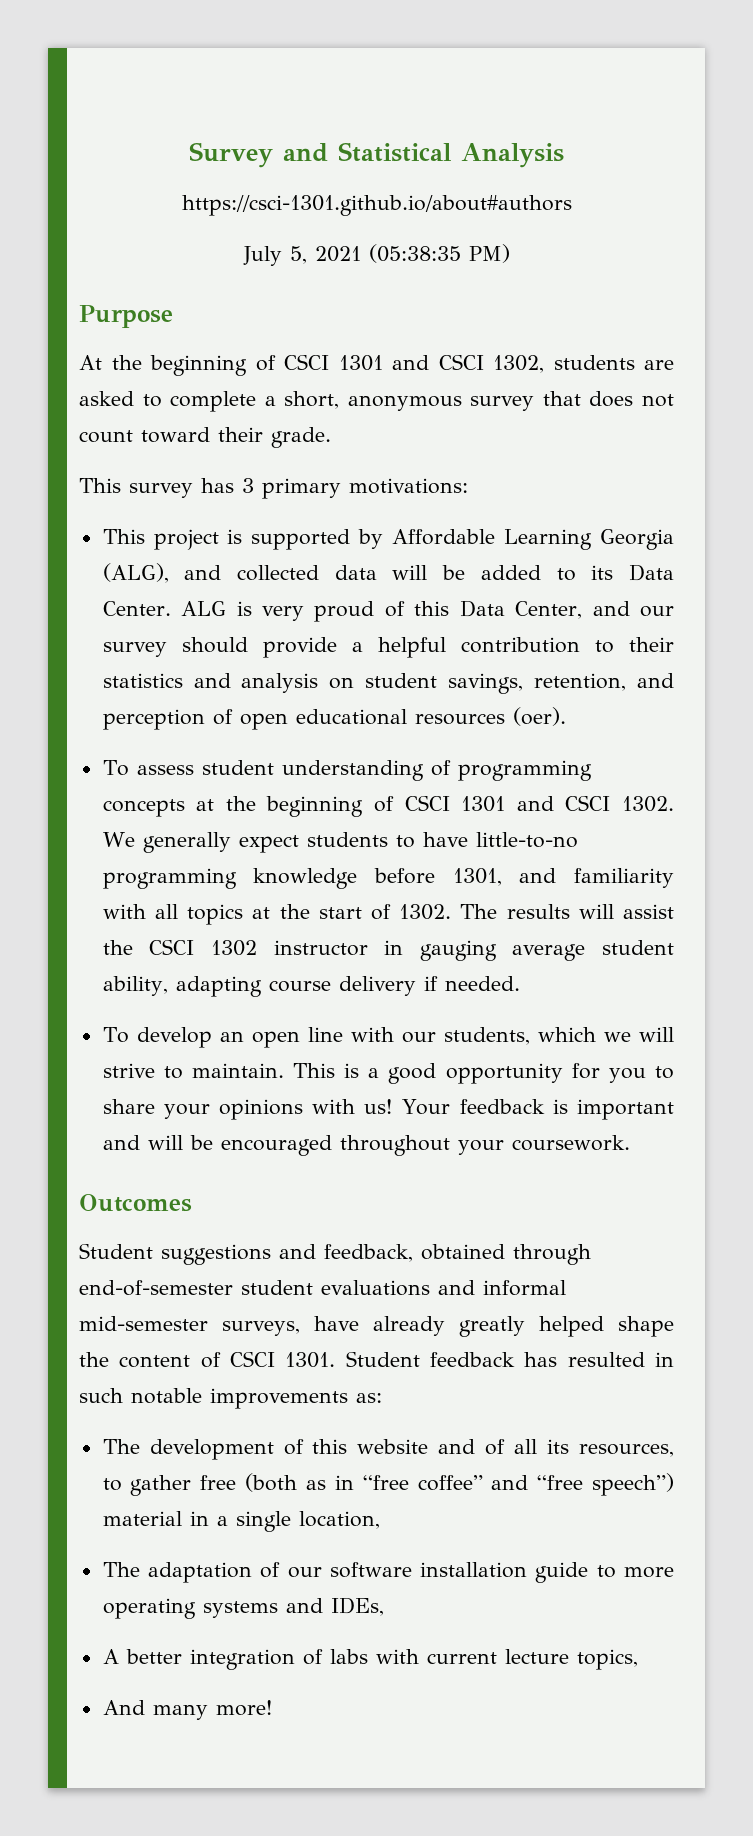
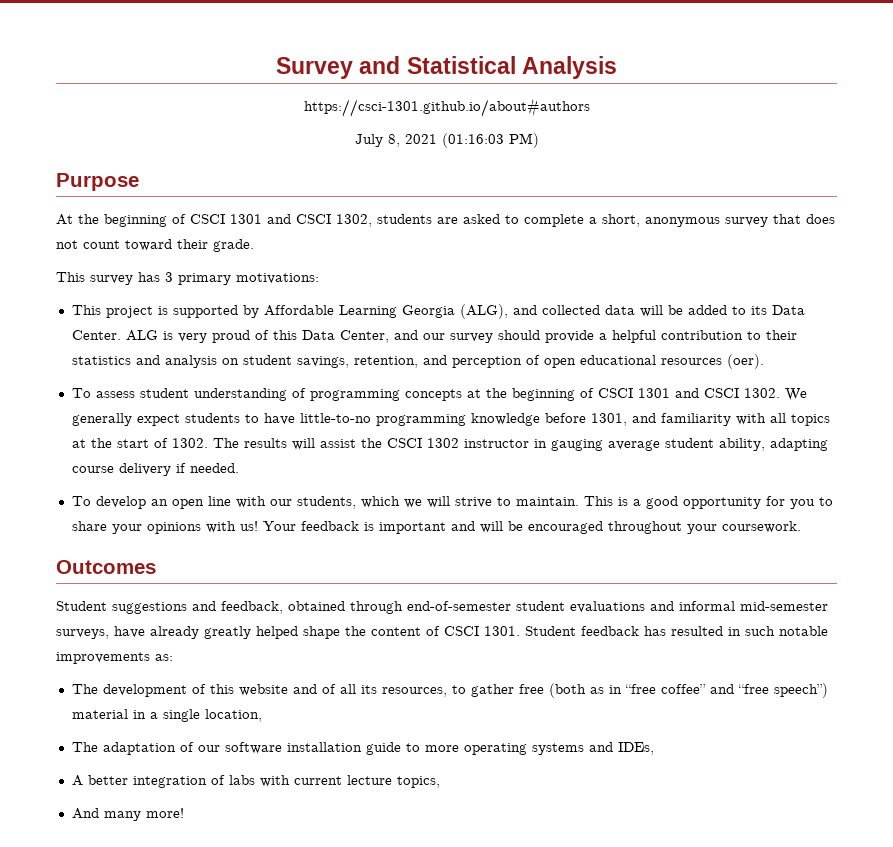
[289,244,461,264] 5, 2021 (05:38:35 -> [387,133,504,148] 8, 2021 (01:16:03

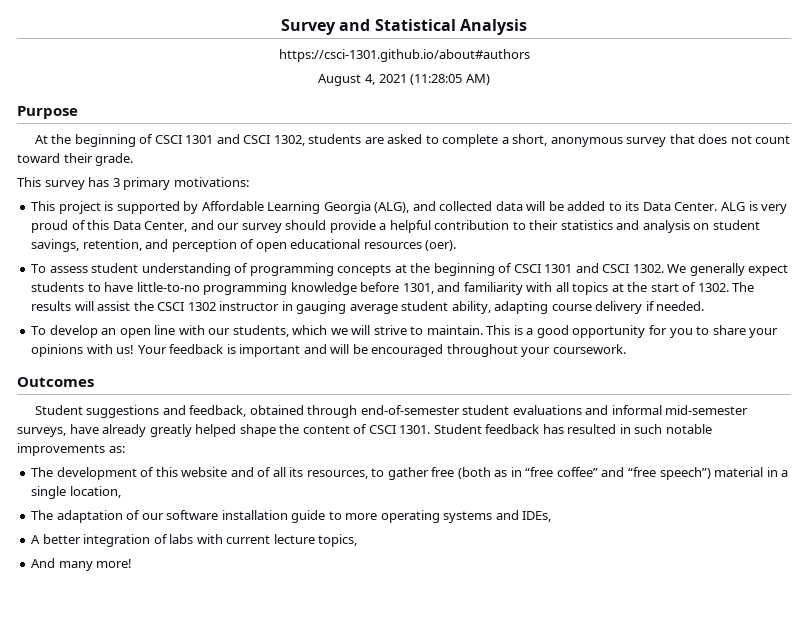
[354,133,539,148] July 8, 2021 (01:16:03 PM) -> [318,74,490,86] August 4, 2021 (11:28:05 AM)

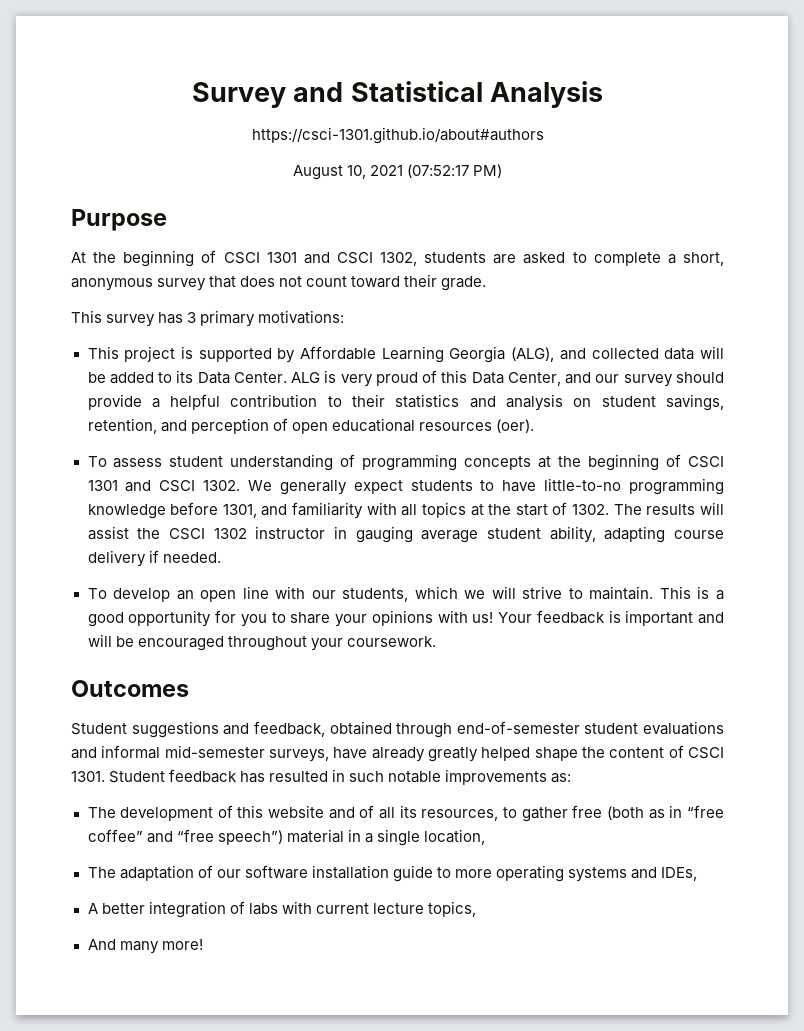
[364,74,490,85] 4, 2021 (11:28:05 AM) -> [346,164,503,179] 10, 2021 (07:52:17 PM)

